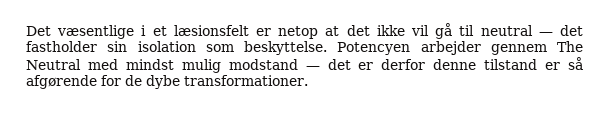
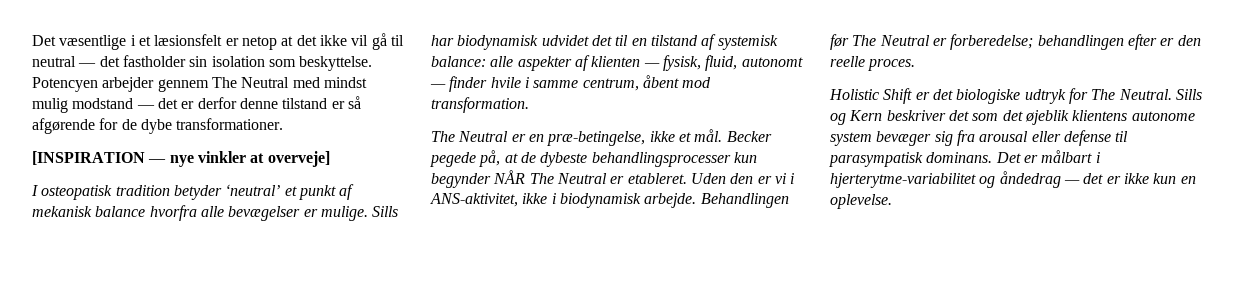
(308, 80) none -> [32,151,330,167] [31,184,355,200] [32,205,399,221] [431,34,778,50] [431,55,803,71] [430,75,712,92] [431,97,529,113] [431,129,772,146] [430,150,757,167] [431,170,795,188] [430,193,789,208] [830,34,1201,50] [830,56,916,71] [829,88,1202,104] [830,110,1195,125] [830,130,1129,146] [829,150,1100,167] [830,171,1196,188] [830,194,892,209] // [INSPIRATION — nye vinkler at overveje] // I osteopatisk tradition betyder ‘neutral’ et punkt af mekanisk balance hvorfra alle bevægelser er mulige. Sills har biodynamisk udvidet det til en tilstand af systemisk balance: alle aspekter af klienten — fysisk, fluid, autonomt — finder hvile i samme centrum, åbent mod transformation. // The Neutral er en præ-betingelse, ikke et mål. Becker pegede på, at de dybeste behandlingsprocesser kun begynder NÅR The Neutral er etableret. Uden den er vi i ANS-aktivitet, ikke i biodynamisk arbejde. Behandlingen før The Neutral er forberedelse; behandlingen efter er den reelle proces. // Holistic Shift er det biologiske udtryk for The Neutral. Sills og Kern beskriver det som det øjeblik klientens autonome system bevæger sig fra arousal eller defense til parasympatisk dominans. Det er målbart i hjerterytme-variabilitet og åndedrag — det er ikke kun en oplevelse.

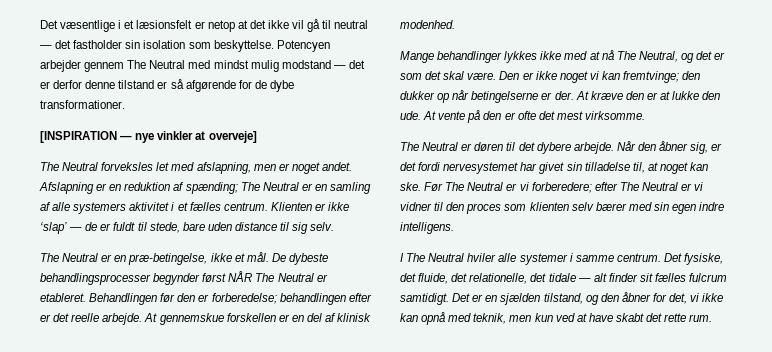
[31,184,355,200] [32,205,399,221] [431,34,778,50] [431,55,803,71] [430,75,712,92] [431,97,529,113] I osteopatisk tradition betyder ‘neutral’ et punkt af mekanisk balance hvorfra alle bevægelser er mulige. Sills har biodynamisk udvidet det til en tilstand af systemisk balance: alle aspekter af klienten — fysisk, fluid, autonomt — finder hvile i samme centrum, åbent mod transformation. -> [40,162,352,174] [39,182,372,194] [40,202,350,214] [40,222,335,234] The Neutral forveksles let med afslapning, men er noget andet. Afslapning er en reduktion af spænding; The Neutral er en samling af alle systemers aktivitet i et fælles centrum. Klienten er ikke ‘slap’ — de er fuldt til stede, bare uden distance til sig selv.
[726,131,772,142] [430,150,757,167] [431,173,491,188] Becker pegede på, at de dybeste behandlingsprocesser kun begynder -> [271,253,328,265] [40,273,227,285] De dybeste behandlingsprocesser begynder først
[690,173,795,184] [430,193,789,208] [830,34,930,50] Uden den er vi i ANS-aktivitet, ikke i biodynamisk arbejde. Behandlingen før The Neutral -> [89,293,196,305] Behandlingen før den
[1177,35,1201,46] [830,56,916,71] [829,88,1202,104] [830,110,1195,125] [830,130,1129,146] [829,150,1100,167] [830,171,1196,188] [830,194,892,209] den reelle proces. // Holistic Shift er det biologiske udtryk for The Neutral. Sills og Kern beskriver det som det øjeblik klientens autonome system bevæger sig fra arousal eller defense til parasympatisk dominans. Det er målbart i hjerterytme-variabilitet og åndedrag — det er ikke kun en oplevelse. -> [53,313,372,325] [400,20,455,29] [400,50,726,63] [400,71,701,83] [400,90,721,103] [400,110,645,123] [400,141,723,154] [400,162,709,174] [400,182,704,193] [400,202,725,214] [400,222,454,234] [400,253,724,265] [400,273,728,284] [400,292,724,305] [400,312,713,325] det reelle arbejde. At gennemskue forskellen er en del af klinisk modenhed. // Mange behandlinger lykkes ikke med at nå The Neutral, og det er som det skal være. Den er ikke noget vi kan fremtvinge; den dukker op når betingelserne er der. At kræve den er at lukke den ude. At vente på den er ofte det mest virksomme. // The Neutral er døren til det dybere arbejde. Når den åbner sig, er det fordi nervesystemet har givet sin tilladelse til, at noget kan ske. Før The Neutral er vi forberedere; efter The Neutral er vi vidner til den proces som klienten selv bærer med sin egen indre intelligens. // I The Neutral hviler alle systemer i samme centrum. Det fysiske, det fluide, det relationelle, det tidale — alt finder sit fælles fulcrum samtidigt. Det er en sjælden tilstand, og den åbner for det, vi ikke kan opnå med teknik, men kun ved at have skabt det rette rum.

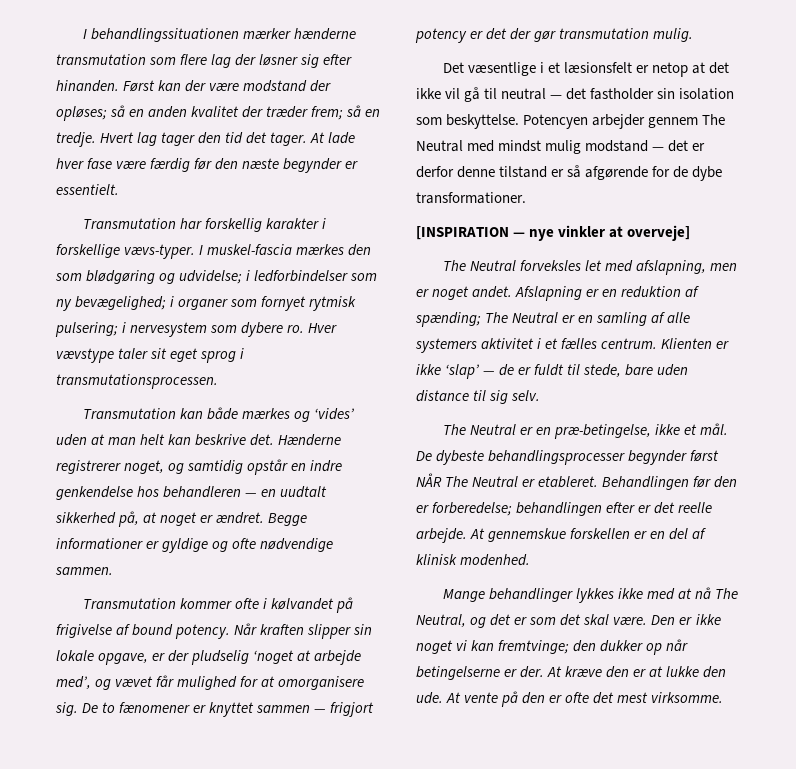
(40, 24) none -> [82,28,356,42] [56,54,353,68] [56,80,332,92] [56,105,381,121] [56,132,356,147] [56,158,359,173] [56,184,119,195] [82,218,326,232] [56,244,372,259] [55,270,378,284] [56,296,357,311] [55,322,338,337] [56,348,245,363] [56,374,218,389] [82,407,354,422] [56,434,342,446] [56,459,343,475] [56,486,328,500] [55,511,308,527] [56,538,334,553] [55,567,113,575] [82,597,353,613] [56,623,373,639] [56,650,362,665] [56,675,365,690] [55,702,375,717] [415,28,694,43] I behandlingssituationen mærker hænderne transmutation som flere lag der løsner sig efter hinanden. Først kan der være modstand der opløses; så en anden kvalitet der træder frem; så en tredje. Hvert lag tager den tid det tager. At lade hver fase være færdig før den næste begynder er essentielt. // Transmutation har forskellig karakter i forskellige vævs-typer. I muskel-fascia mærkes den som blødgøring og udvidelse; i ledforbindelser som ny bevægelighed; i organer som fornyet rytmisk pulsering; i nervesystem som dybere ro. Hver vævstype taler sit eget sprog i transmutationsprocessen. // Transmutation kan både mærkes og ‘vides’ uden at man helt kan beskrive det. Hænderne registrerer noget, og samtidig opstår en indre genkendelse hos behandleren — en uudtalt sikkerhed på, at noget er ændret. Begge informationer er gyldige og ofte nødvendige sammen. // Transmutation kommer ofte i kølvandet på frigivelse af bound potency. Når kraften slipper sin lokale opgave, er der pludselig ‘noget at arbejde med’, og vævet får mulighed for at omorganisere sig. De to fænomener er knyttet sammen — frigjort potency er det der gør transmutation mulig. //
[400,141,723,154] [400,162,709,174] [400,182,704,193] [400,202,725,214] [400,222,454,234] [400,253,724,265] [400,273,728,284] [400,292,724,305] [400,312,713,325] // The Neutral er døren til det dybere arbejde. Når den åbner sig, er det fordi nervesystemet har givet sin tilladelse til, at noget kan ske. Før The Neutral er vi forberedere; efter The Neutral er vi vidner til den proces som klienten selv bærer med sin egen indre intelligens. // I The Neutral hviler alle systemer i samme centrum. Det fysiske, det fluide, det relationelle, det tidale — alt finder sit fælles fulcrum samtidigt. Det er en sjælden tilstand, og den åbner for det, vi ikke kan opnå med teknik, men kun ved at have skabt det rette rum. -> (724, 697) none

